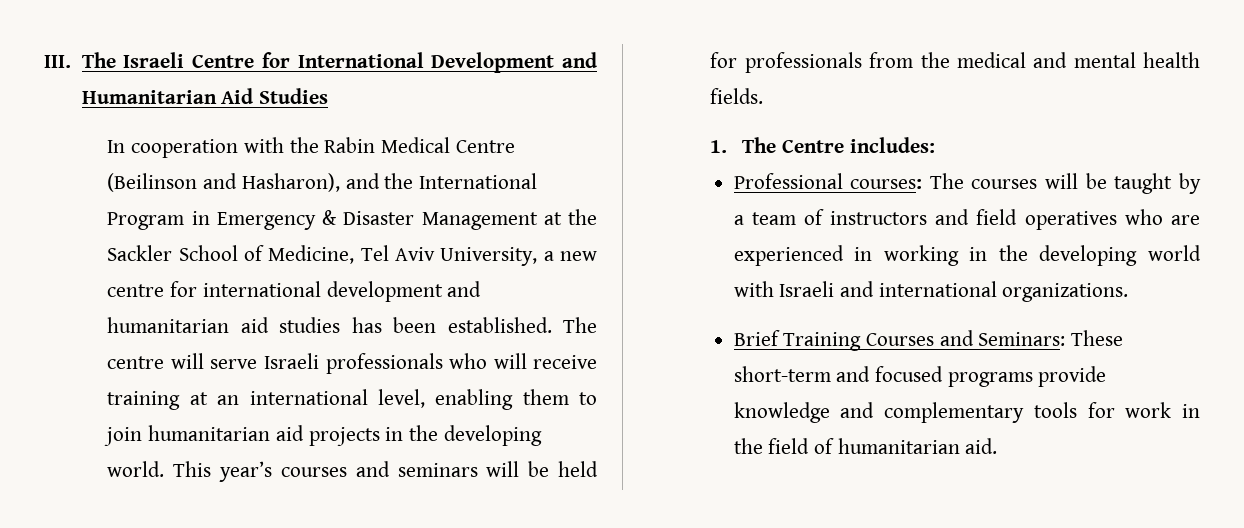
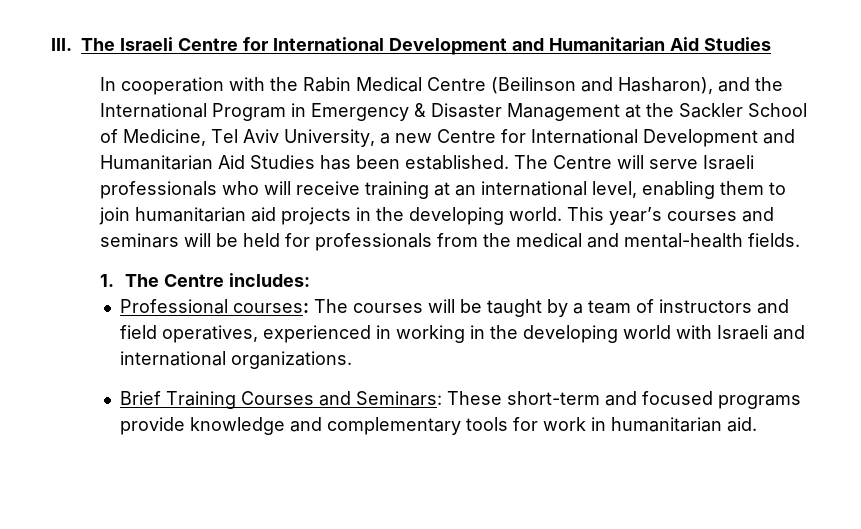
[107,281,482,302] [107,317,341,333] centre for international development and humanitarian aid studies -> [437,129,796,147] [100,155,316,170] Centre for International Development and Humanitarian Aid Studies
[107,356,165,369] centre -> [553,155,613,169] Centre
[1073,52,1200,68] mental health -> [624,233,744,248] mental-health
[1024,209,1200,230] operatives who are -> [162,325,259,343] operatives,
[733,438,834,454] the field of -> (607, 424) none

